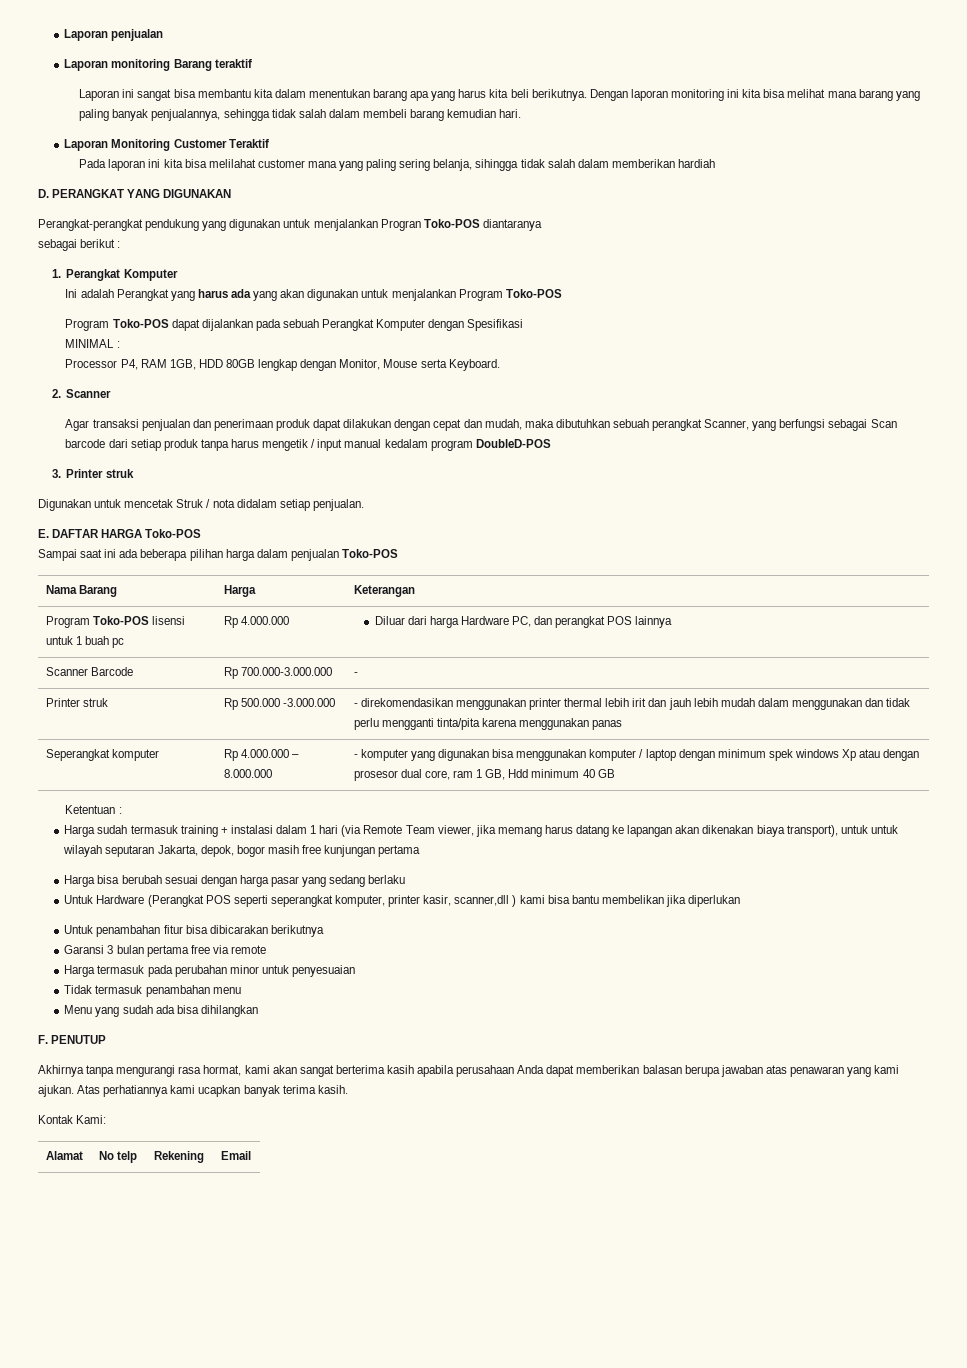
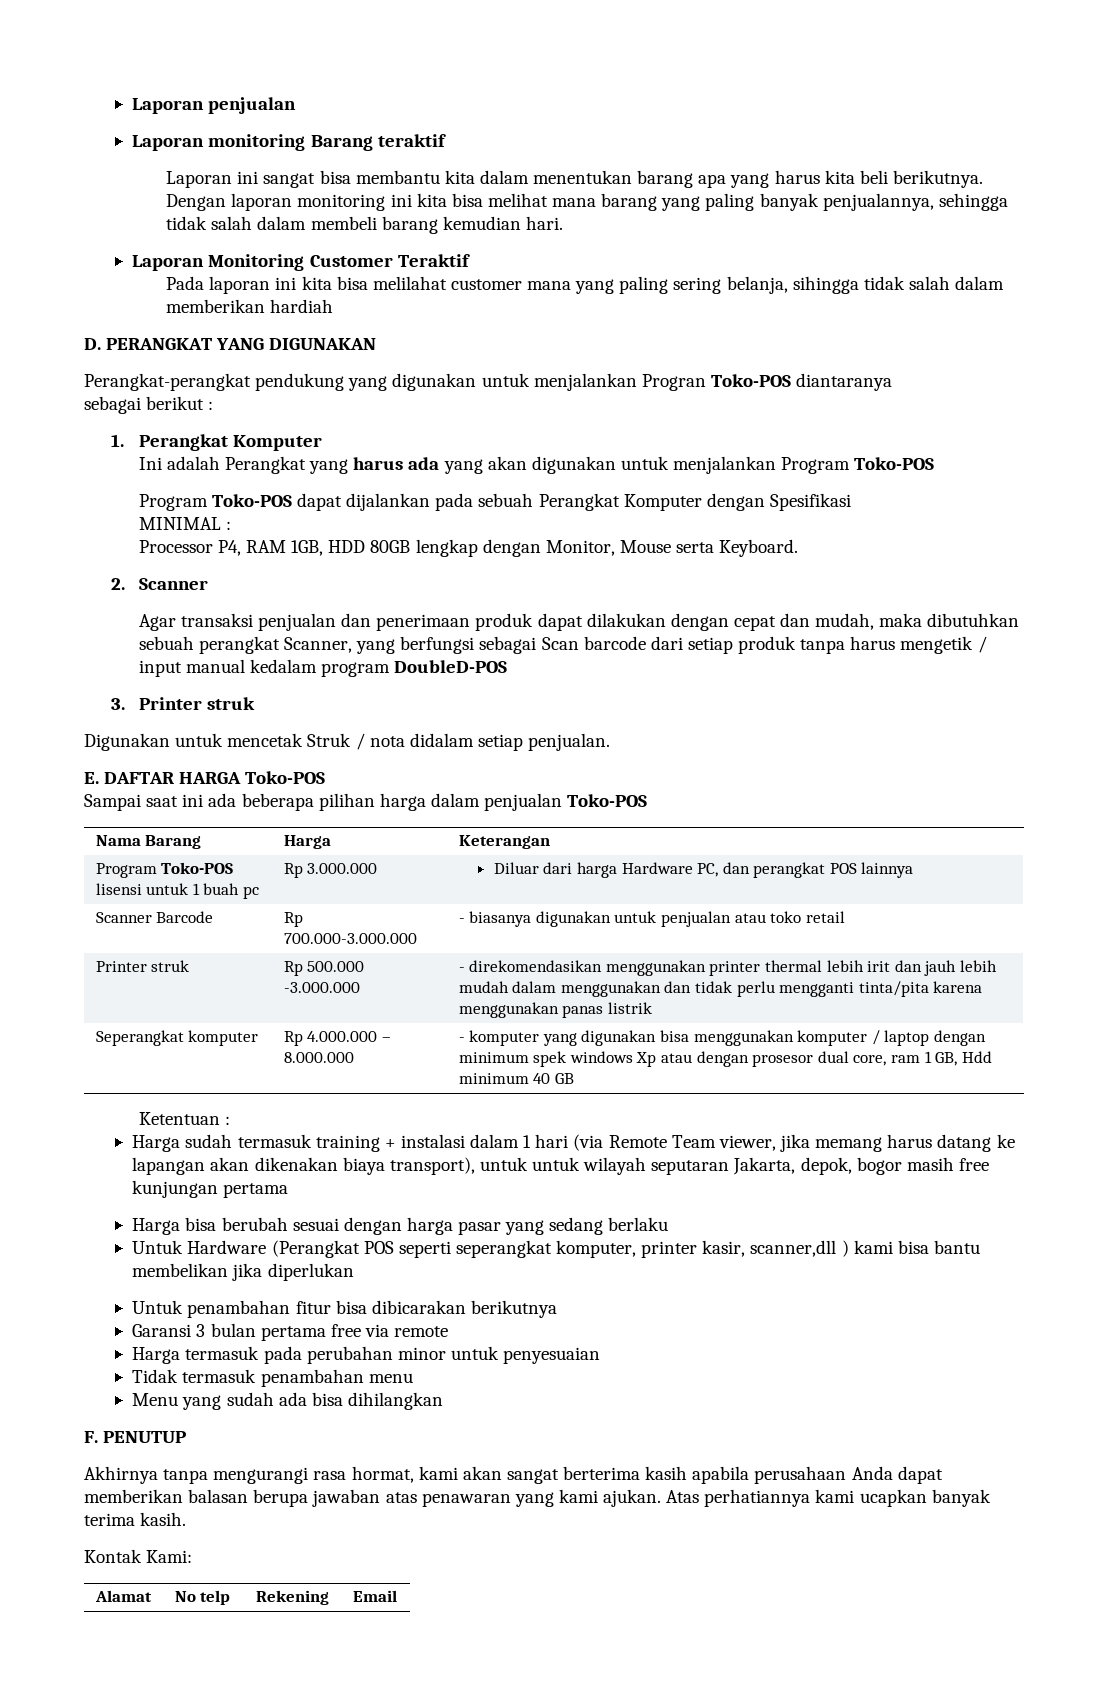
[240,616,289,625] 4.000.000 -> [307,863,378,874] 3.000.000
(358, 674) none -> [469,911,845,927] biasanya digunakan untuk penjualan atau toko retail
(623, 725) none -> [607,1002,652,1014] listrik

